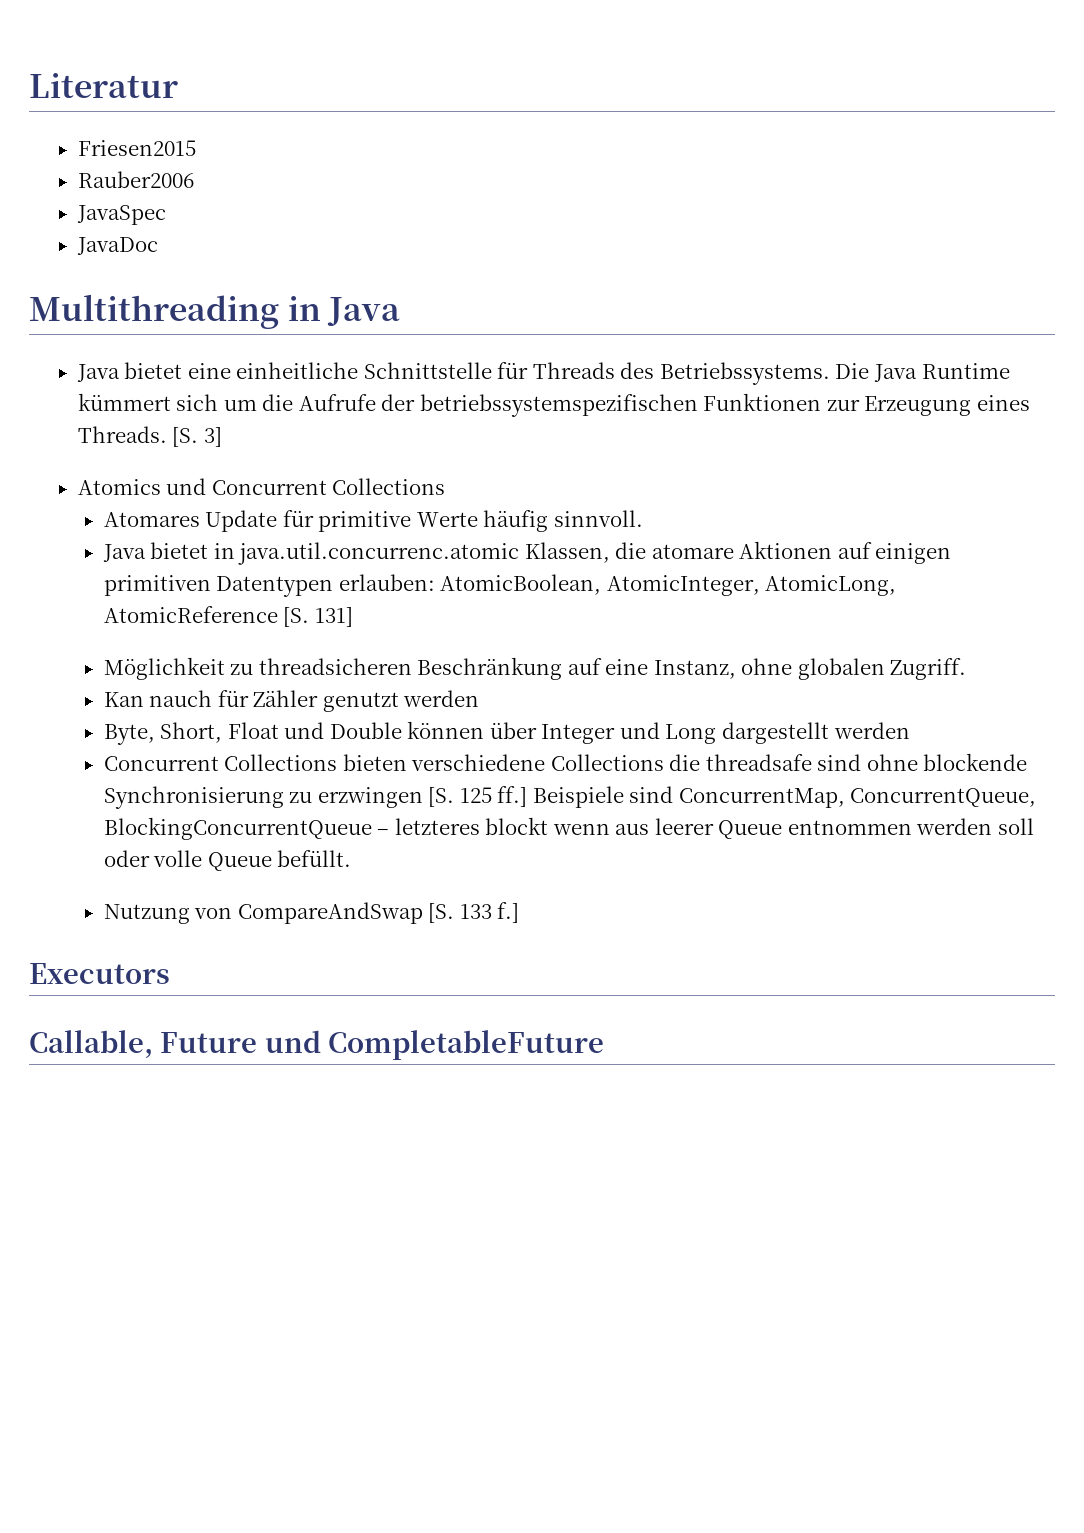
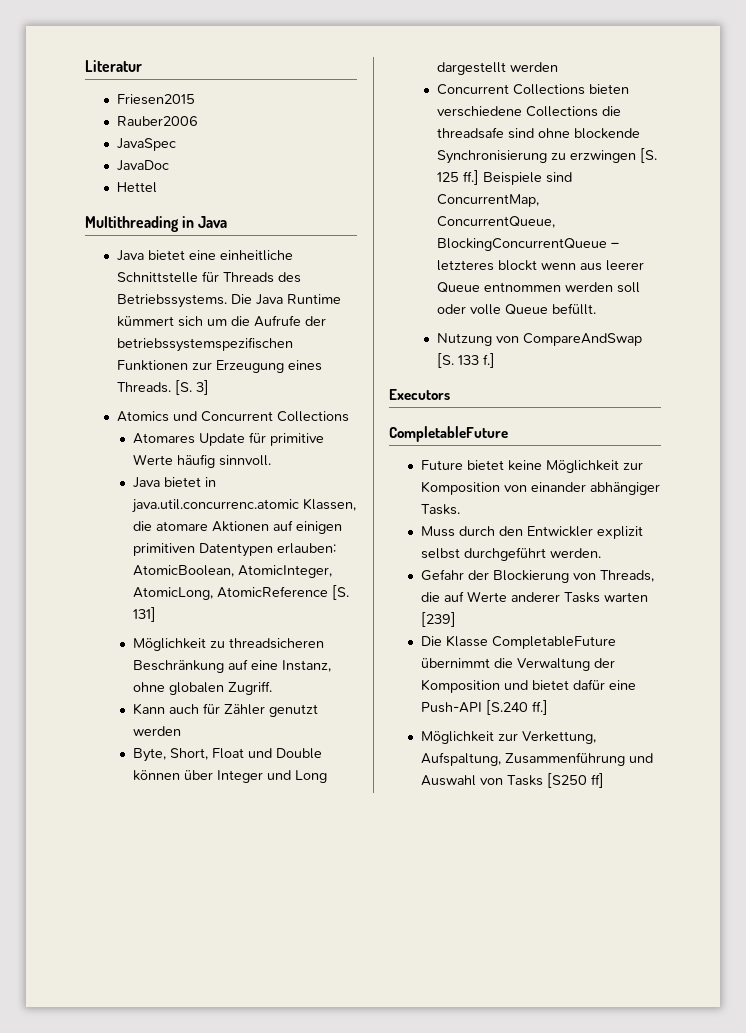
(158, 246) none -> [117,182,158,193] // Hettel
[103,690,213,707] Kan nauch -> [133,703,200,715] Kann auch
[29,1030,605,1060] Callable, Future und CompletableFuture -> [389,426,508,442] [421,460,644,473] [421,481,661,495] [421,504,461,515] [421,526,644,539] [421,547,602,561] [421,569,655,583] [421,591,649,603] [421,612,457,627] [421,635,617,649] [421,658,616,671] [421,679,637,693] [421,700,549,715] [421,731,597,744] [421,752,654,766] [421,773,605,788] CompletableFuture // Future bietet keine Möglichkeit zur Komposition von einander abhängiger Tasks. // Muss durch den Entwickler explizit selbst durchgeführt werden. // Gefahr der Blockierung von Threads, die auf Werte anderer Tasks warten [239] // Die Klasse CompletableFuture übernimmt die Verwaltung der Komposition und bietet dafür eine Push-API [S.240 ff.] // Möglichkeit zur Verkettung, Aufspaltung, Zusammenführung und Auswahl von Tasks [S250 ff]

